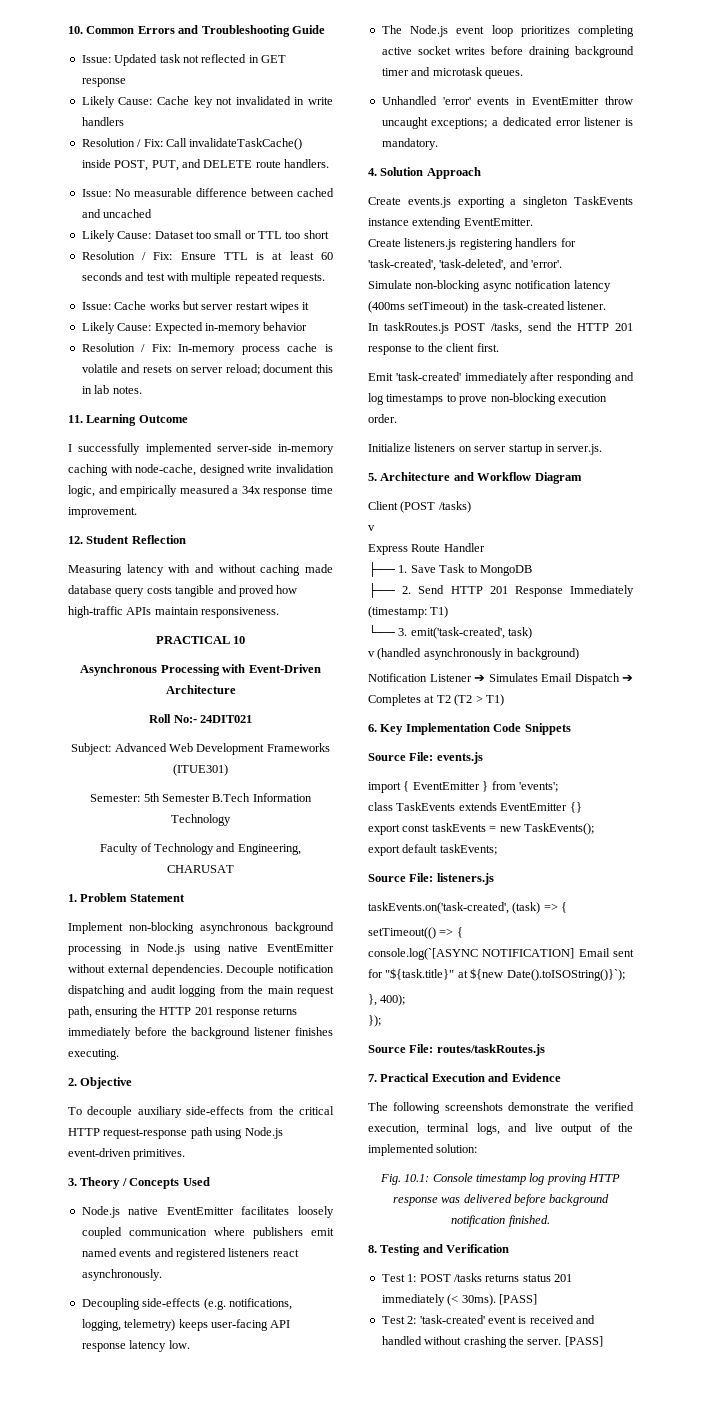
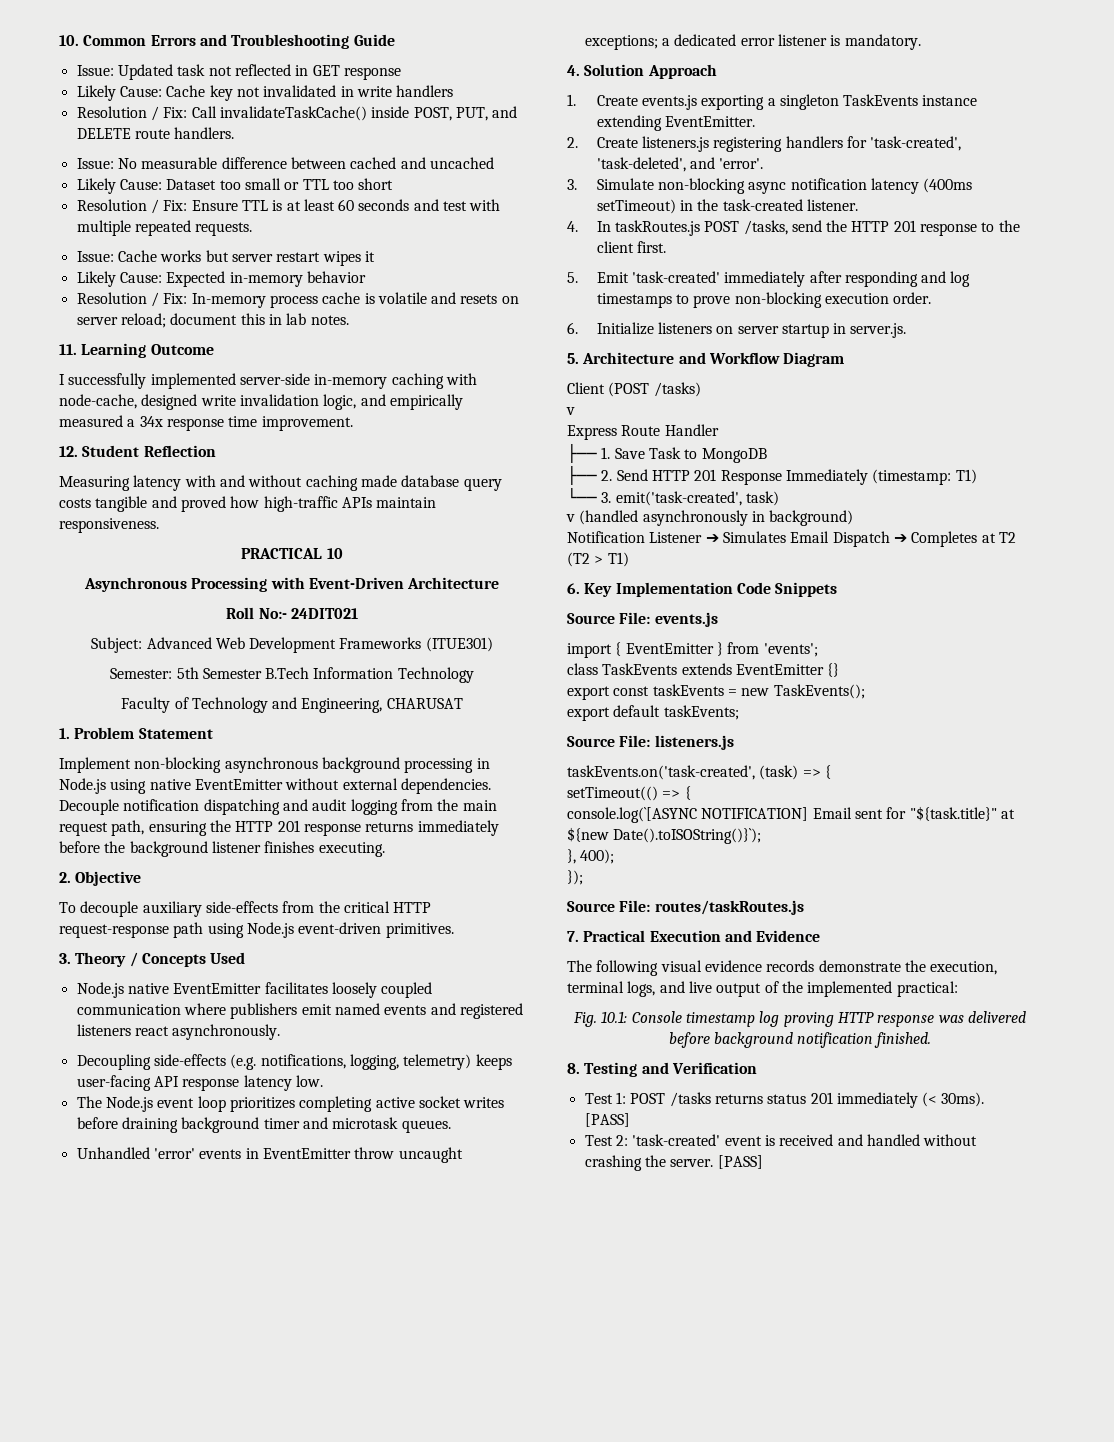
(481, 173) none -> [567,94,576,106] 1.
(533, 222) none -> [567,137,578,148] 2.
(563, 264) none -> [567,179,577,190] 3.
(606, 305) none -> [567,221,578,232] 4.
(499, 347) none -> [567,272,578,283] 5.
(397, 418) none -> [567,322,578,334] 6.
[444,1102,503,1111] screenshots -> [660,960,815,972] visual evidence records
[595,1102,634,1111] verified -> (926, 966) none
[436,1144,478,1153] solution: -> [896,981,958,997] practical:

